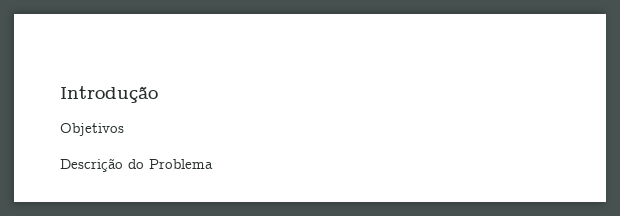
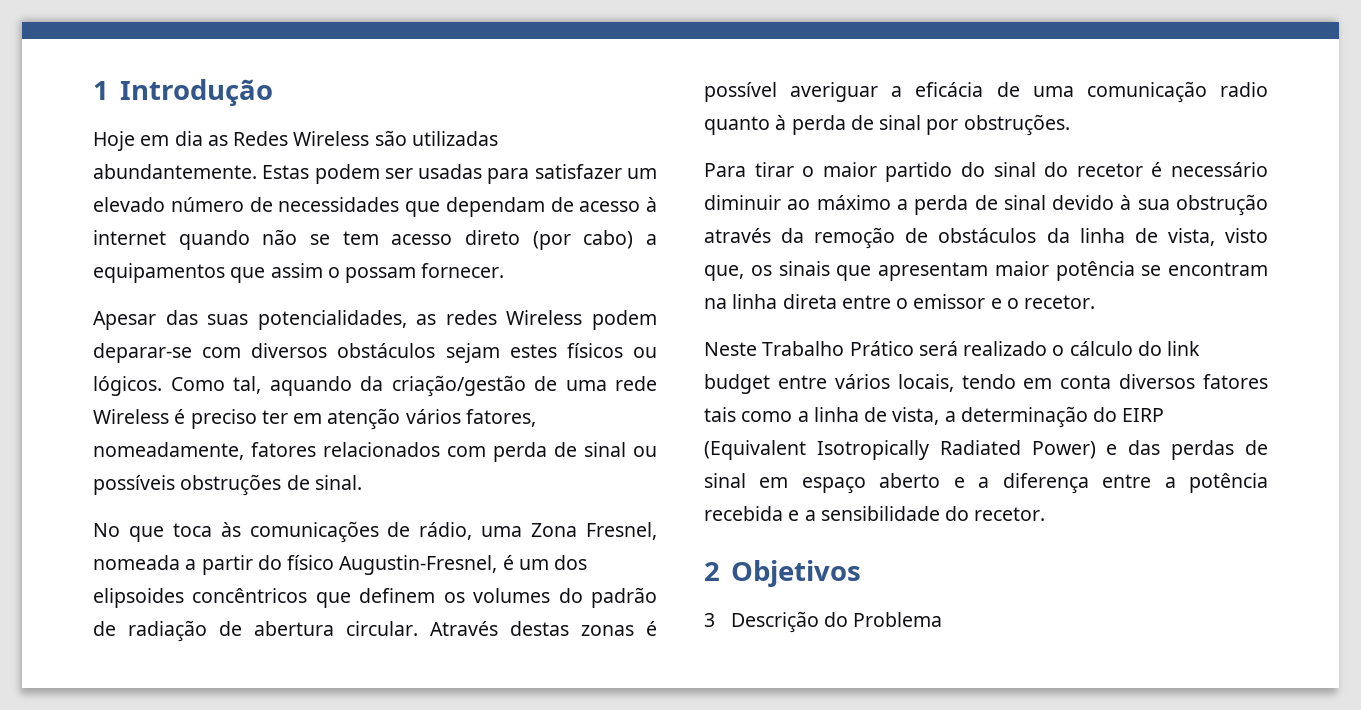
(60, 94) none -> [93,81,109,100] 1
(158, 94) none -> [93,130,498,151] [93,164,657,184] [93,197,657,217] [93,229,657,250] [93,263,505,283] [93,310,657,330] [93,343,657,363] [93,375,657,397] [93,408,536,430] [93,442,657,462] [93,474,362,496] [93,521,658,543] [93,555,588,575] [93,587,658,608] [93,620,657,642] [704,81,1268,103] [704,114,1070,136] [704,162,1268,182] [704,194,1268,216] [704,227,1268,249] [704,261,1268,281] [704,294,1096,309] [704,341,1201,356] [704,374,1268,394] [704,406,1165,428] [704,440,1268,460] [704,473,1268,494] [704,506,1046,521] [704,562,720,581] Hoje em dia as Redes Wireless são utilizadas abundantemente. Estas podem ser usadas para satisfazer um elevado número de necessidades que dependam de acesso à internet quando não se tem acesso direto (por cabo) a equipamentos que assim o possam fornecer. // Apesar das suas potencialidades, as redes Wireless podem deparar-se com diversos obstáculos sejam estes físicos ou lógicos. Como tal, aquando da criação/gestão de uma rede Wireless é preciso ter em atenção vários fatores, nomeadamente, fatores relacionados com perda de sinal ou possíveis obstruções de sinal. // No que toca às comunicações de rádio, uma Zona Fresnel, nomeada a partir do físico Augustin-Fresnel, é um dos elipsoides concêntricos que definem os volumes do padrão de radiação de abertura circular. Através destas zonas é possível averiguar a eficácia de uma comunicação radio quanto à perda de sinal por obstruções. // Para tirar o maior partido do sinal do recetor é necessário diminuir ao máximo a perda de sinal devido à sua obstrução através da remoção de obstáculos da linha de vista, visto que, os sinais que apresentam maior potência se encontram na linha direta entre o emissor e o recetor. // Neste Trabalho Prático será realizado o cálculo do link budget entre vários locais, tendo em conta diversos fatores tais como a linha de vista, a determinação do EIRP (Equivalent Isotropically Radiated Power) e das perdas de sinal em espaço aberto e a diferença entre a potência recebida e a sensibilidade do recetor. // 2
(124, 129) none -> [704,613,715,627] 3

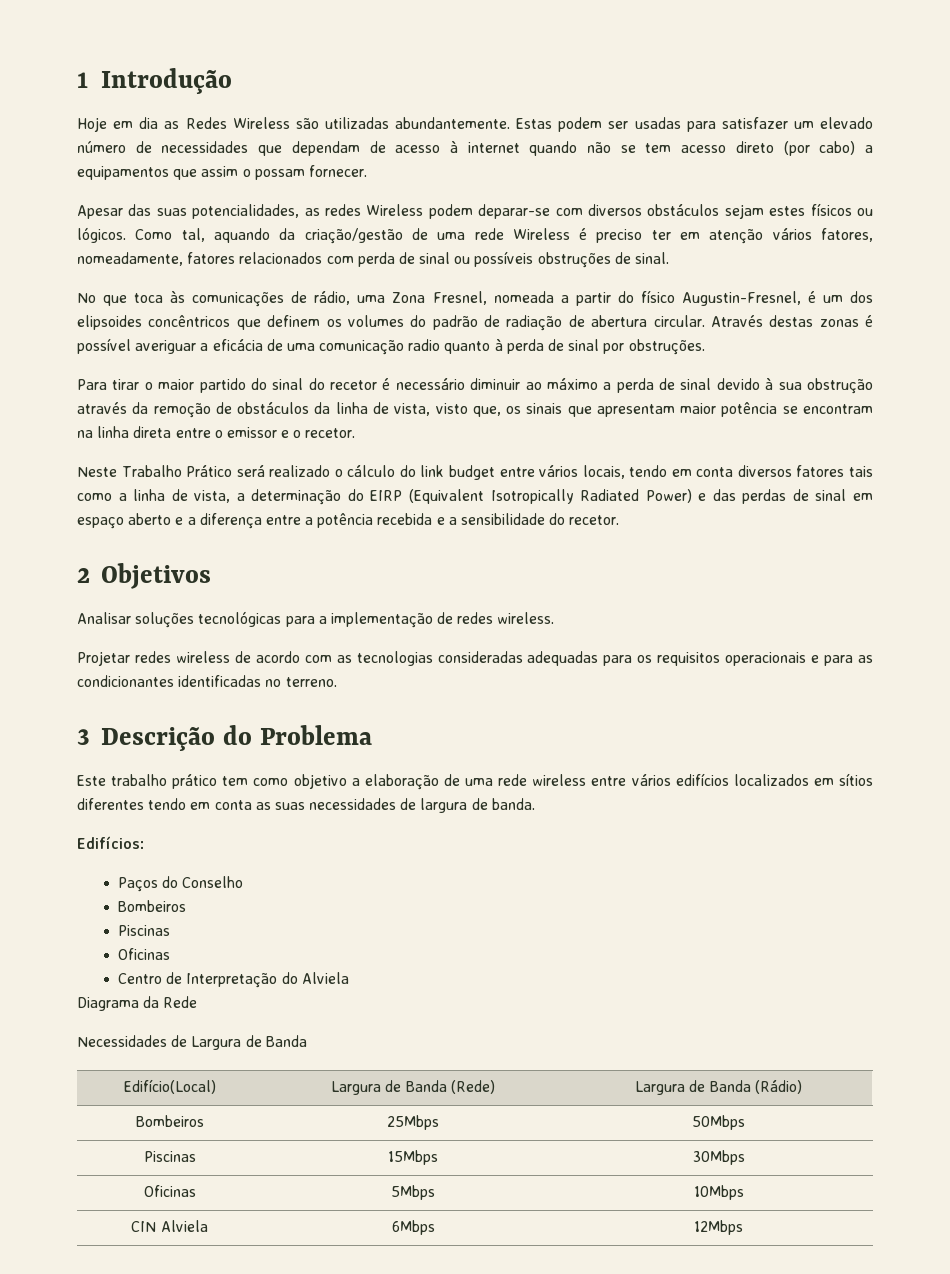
[704,611,943,633] 3 Descrição do Problema -> [77,611,555,628] [77,651,873,666] [77,675,337,687] [77,725,372,751] [77,773,874,790] [77,798,535,813] [77,836,144,849] [118,876,244,892] [118,900,187,912] [118,925,171,936] [118,948,171,960] [118,972,349,988] [77,996,198,1011] [77,1035,307,1050] [123,1079,216,1094] [331,1080,495,1095] [635,1080,802,1095] [135,1115,204,1127] [387,1115,439,1130] [692,1115,745,1130] [143,1151,196,1162] [388,1150,438,1165] [692,1150,745,1165] [143,1185,196,1197] [391,1185,435,1200] [693,1185,744,1200] [131,1220,208,1232] [391,1220,435,1235] [694,1220,743,1235] Analisar soluções tecnológicas para a implementação de redes wireless. // Projetar redes wireless de acordo com as tecnologias consideradas adequadas para os requisitos operacionais e para as condicionantes identificadas no terreno. // 3 Descrição do Problema // Este trabalho prático tem como objetivo a elaboração de uma rede wireless entre vários edifícios localizados em sítios diferentes tendo em conta as suas necessidades de largura de banda. // Edifícios: // Paços do Conselho // Bombeiros // Piscinas // Oficinas // Centro de Interpretação do Alviela // Diagrama da Rede // Necessidades de Largura de Banda // Edifício(Local) | Largura de Banda (Rede) | Largura de Banda (Rádio) // Bombeiros | 25Mbps | 50Mbps // Piscinas | 15Mbps | 30Mbps // Oficinas | 5Mbps | 10Mbps // CIN Alviela | 6Mbps | 12Mbps

